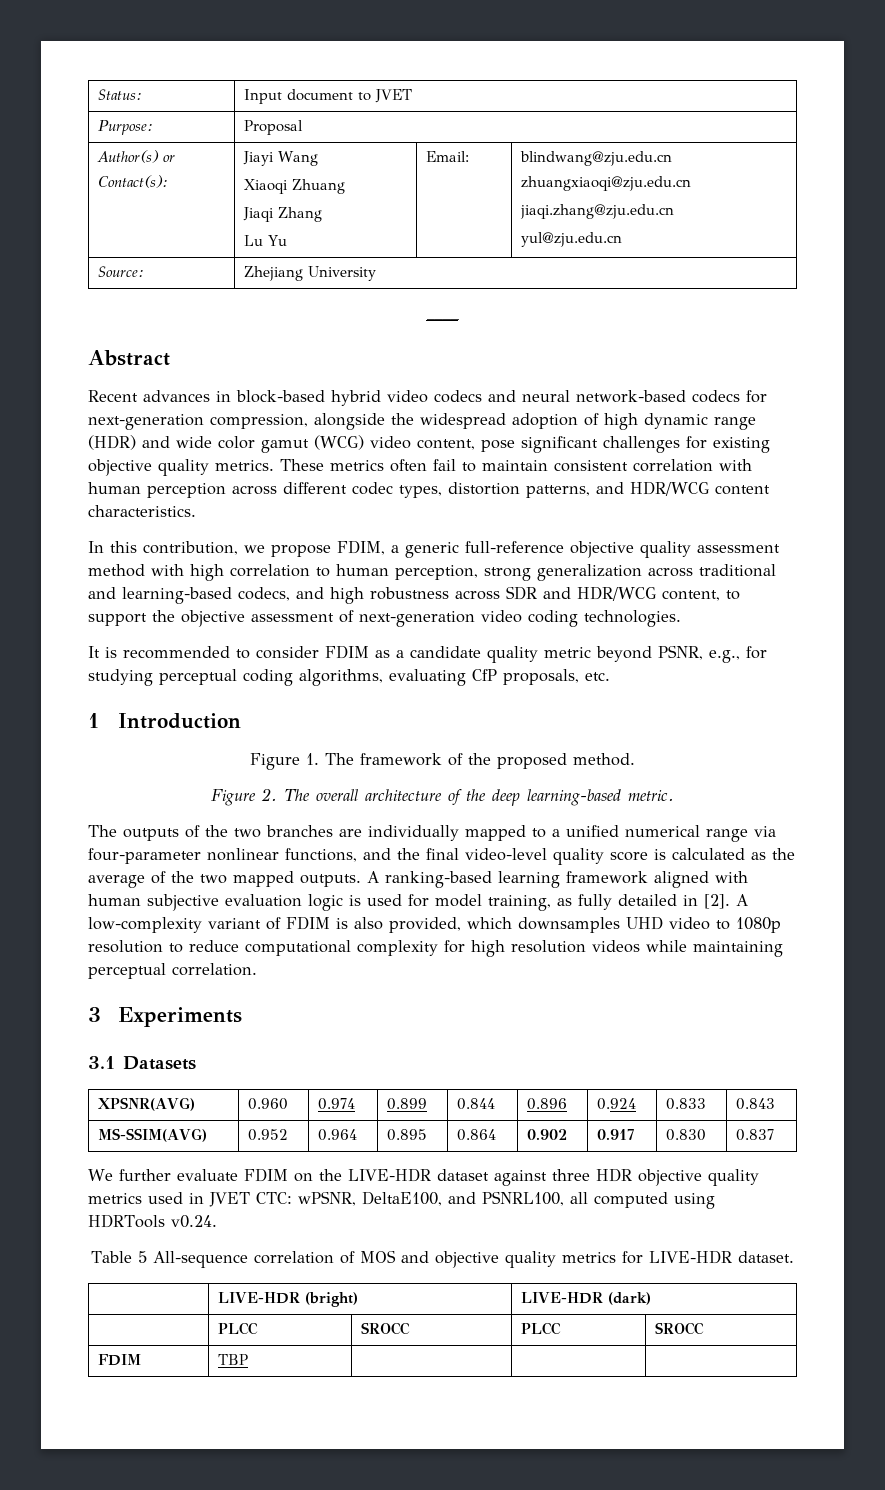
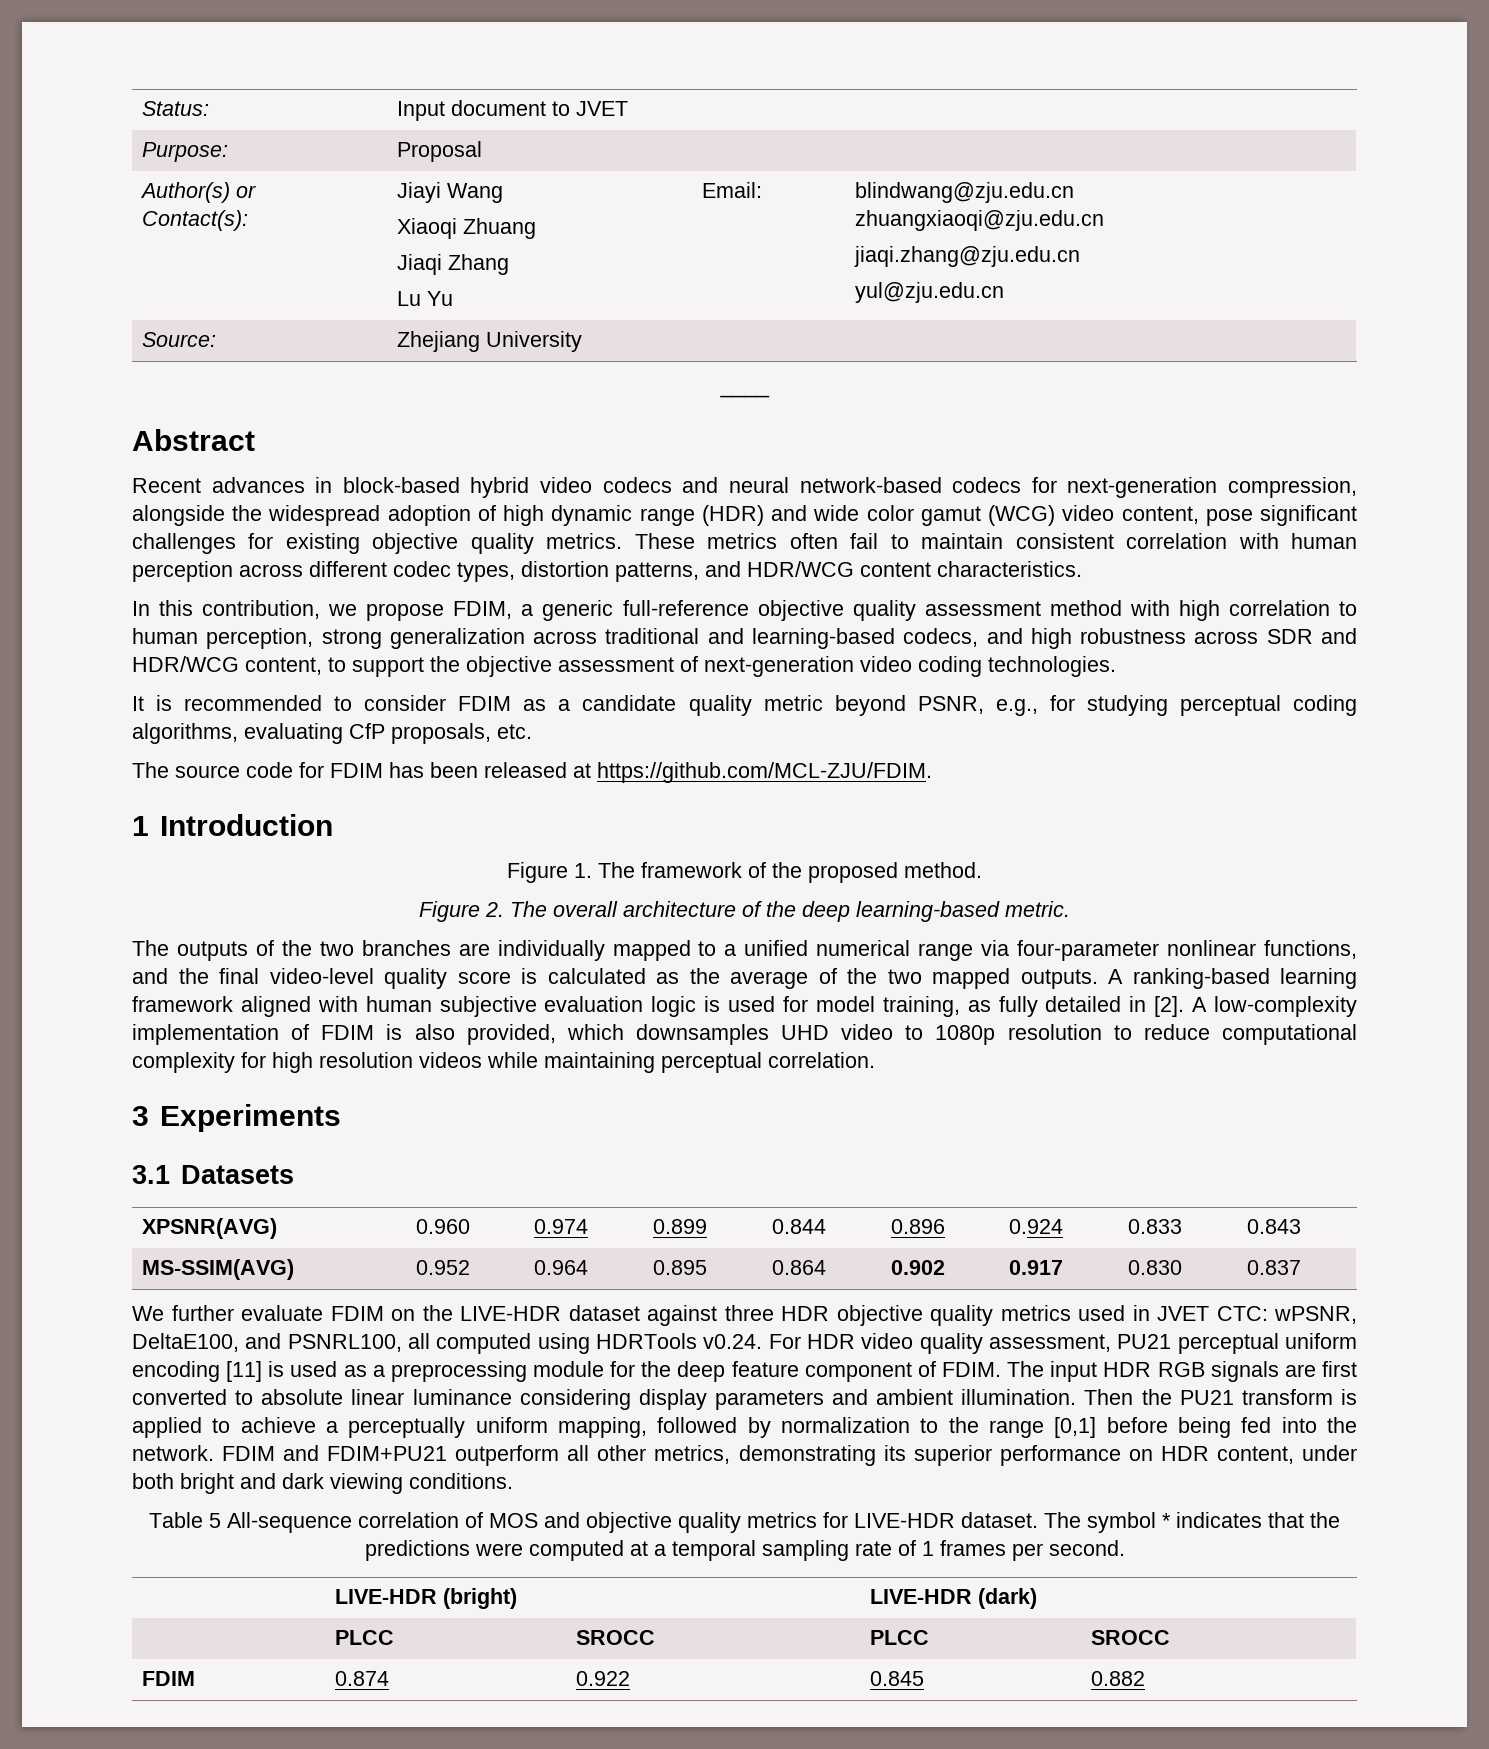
(610, 676) none -> [132,762,932,783] // The source code for FDIM has been released at https://github.com/MCL-ZJU/FDIM.
[208,918,261,929] variant -> [132,1024,279,1045] implementation
(217, 1221) none -> [768,1333,1357,1354] [132,1361,1357,1382] [132,1389,1358,1410] [132,1417,1357,1438] [132,1445,1358,1466] [132,1473,513,1494] For HDR video quality assessment, PU21 perceptual uniform encoding [11] is used as a preprocessing module for the deep feature component of FDIM. The input HDR RGB signals are first converted to absolute linear luminance considering display parameters and ambient illumination. Then the PU21 transform is applied to achieve a perceptually uniform mapping, followed by normalization to the range [0,1] before being fed into the network. FDIM and FDIM+PU21 outperform all other metrics, demonstrating its superior performance on HDR content, under both bright and dark viewing conditions.
(794, 1257) none -> [1044,1512,1340,1533] [364,1540,1125,1561] The symbol * indicates that the predictions were computed at a temporal sampling rate of 1 frames per second.
[217,1354,248,1365] TBP | | | -> [334,1671,389,1686] [575,1671,630,1686] [869,1671,924,1686] [1090,1671,1145,1686] 0.874 | 0.922 | 0.845 | 0.882

